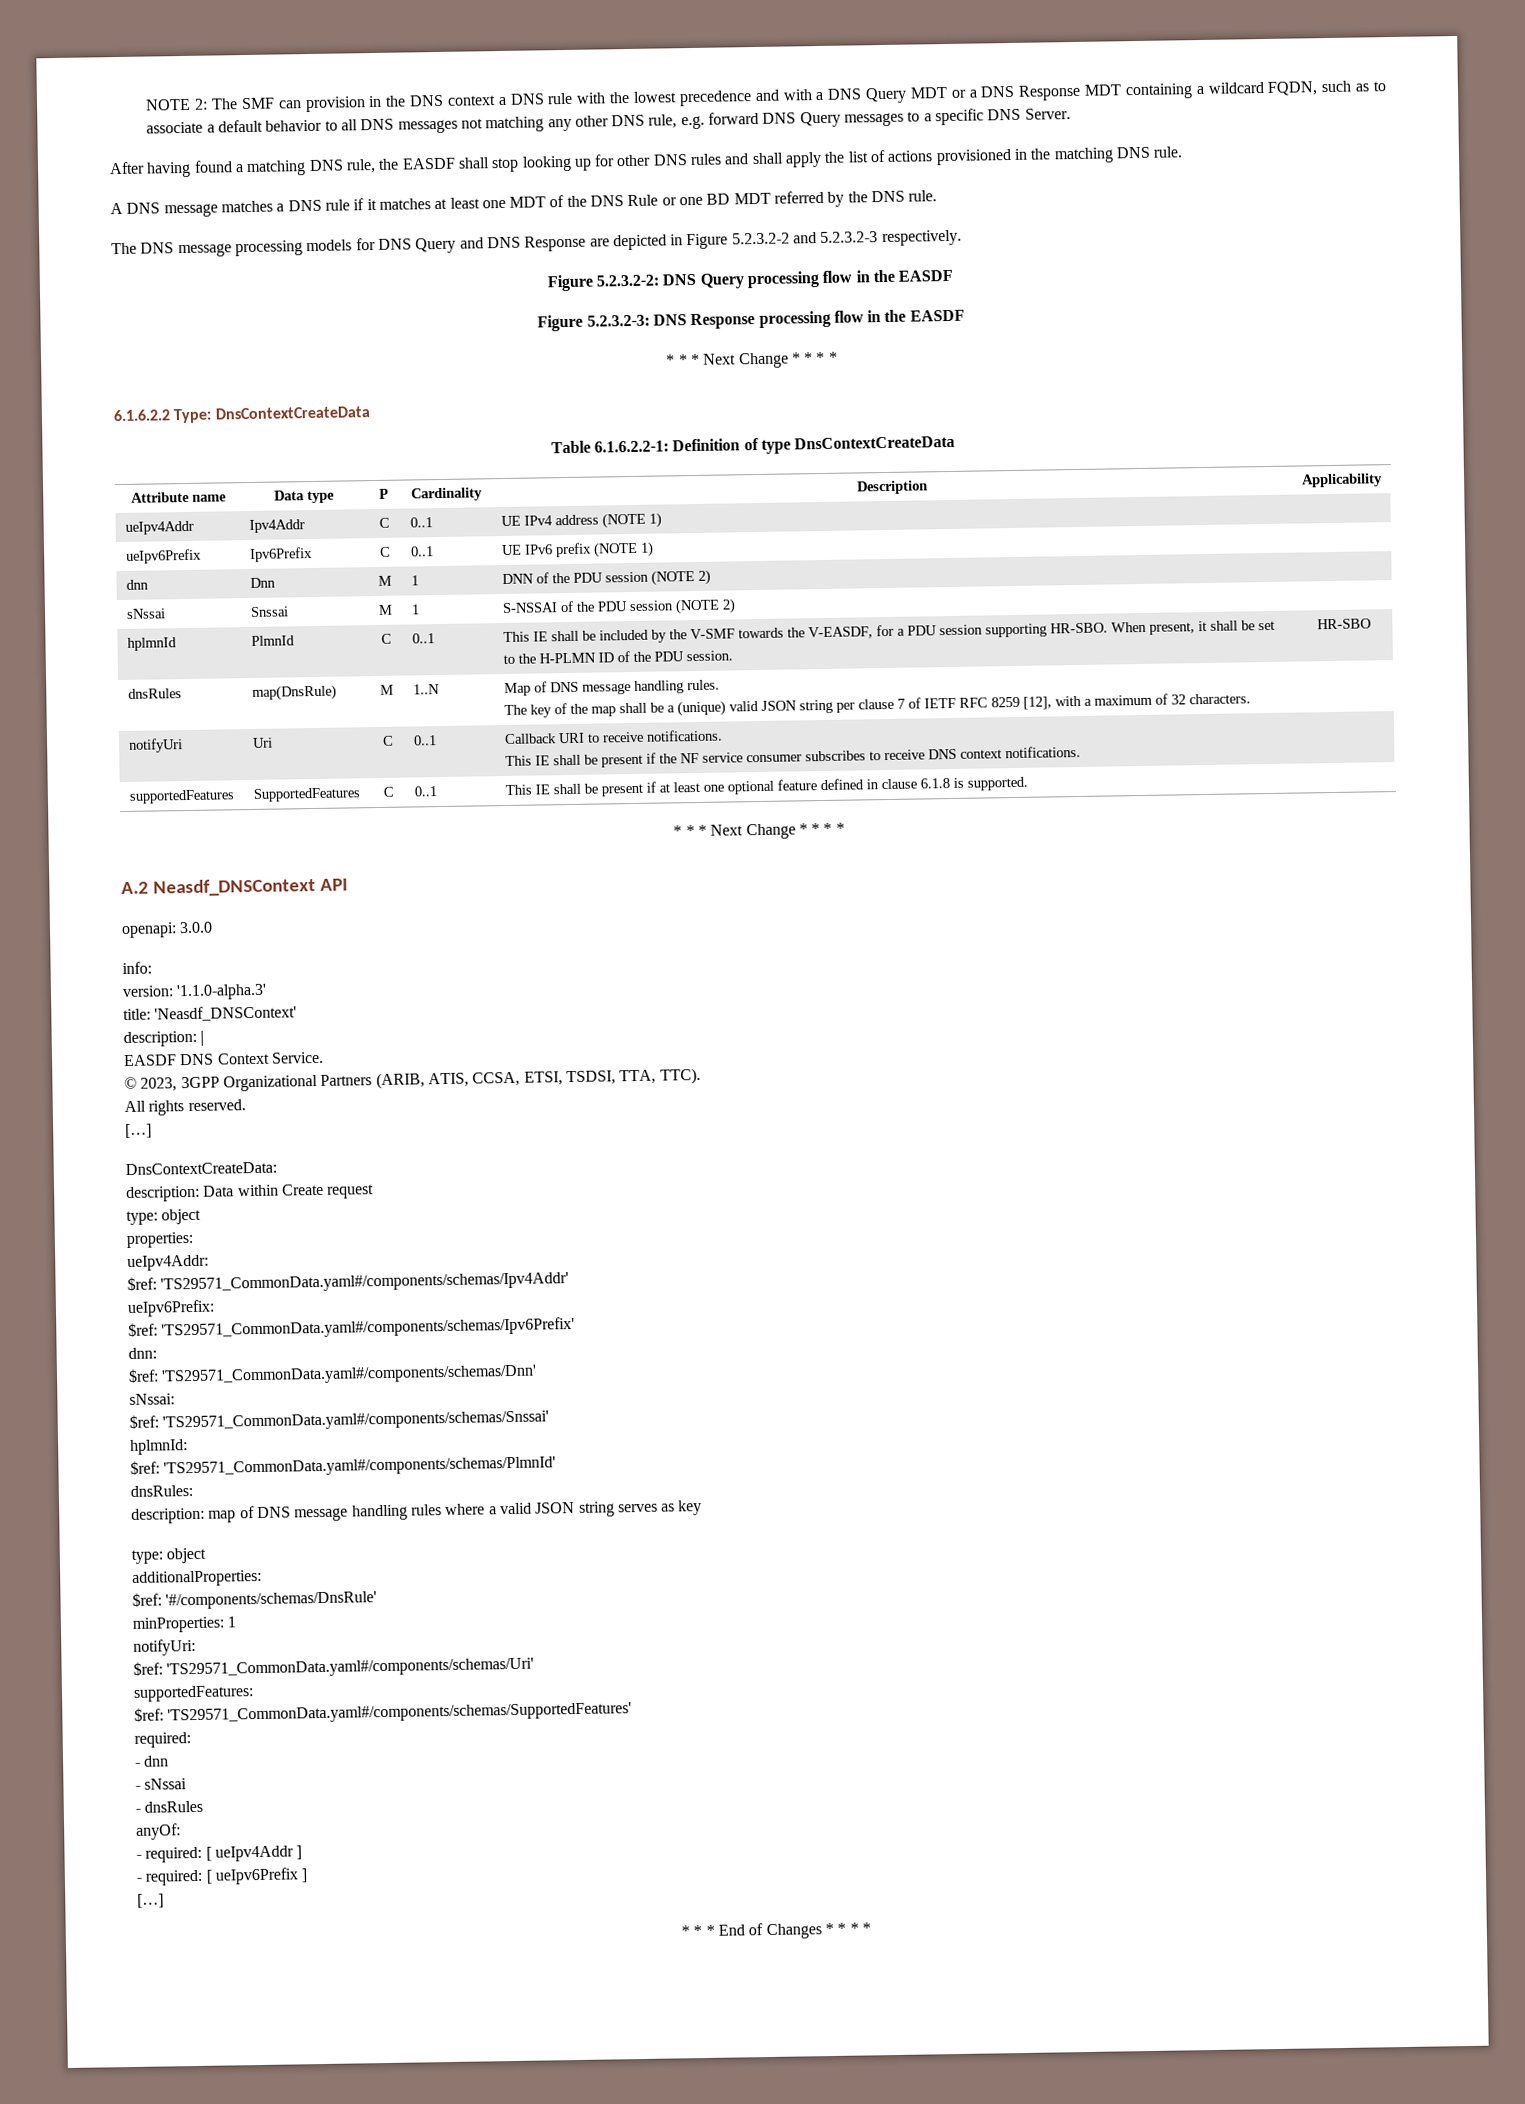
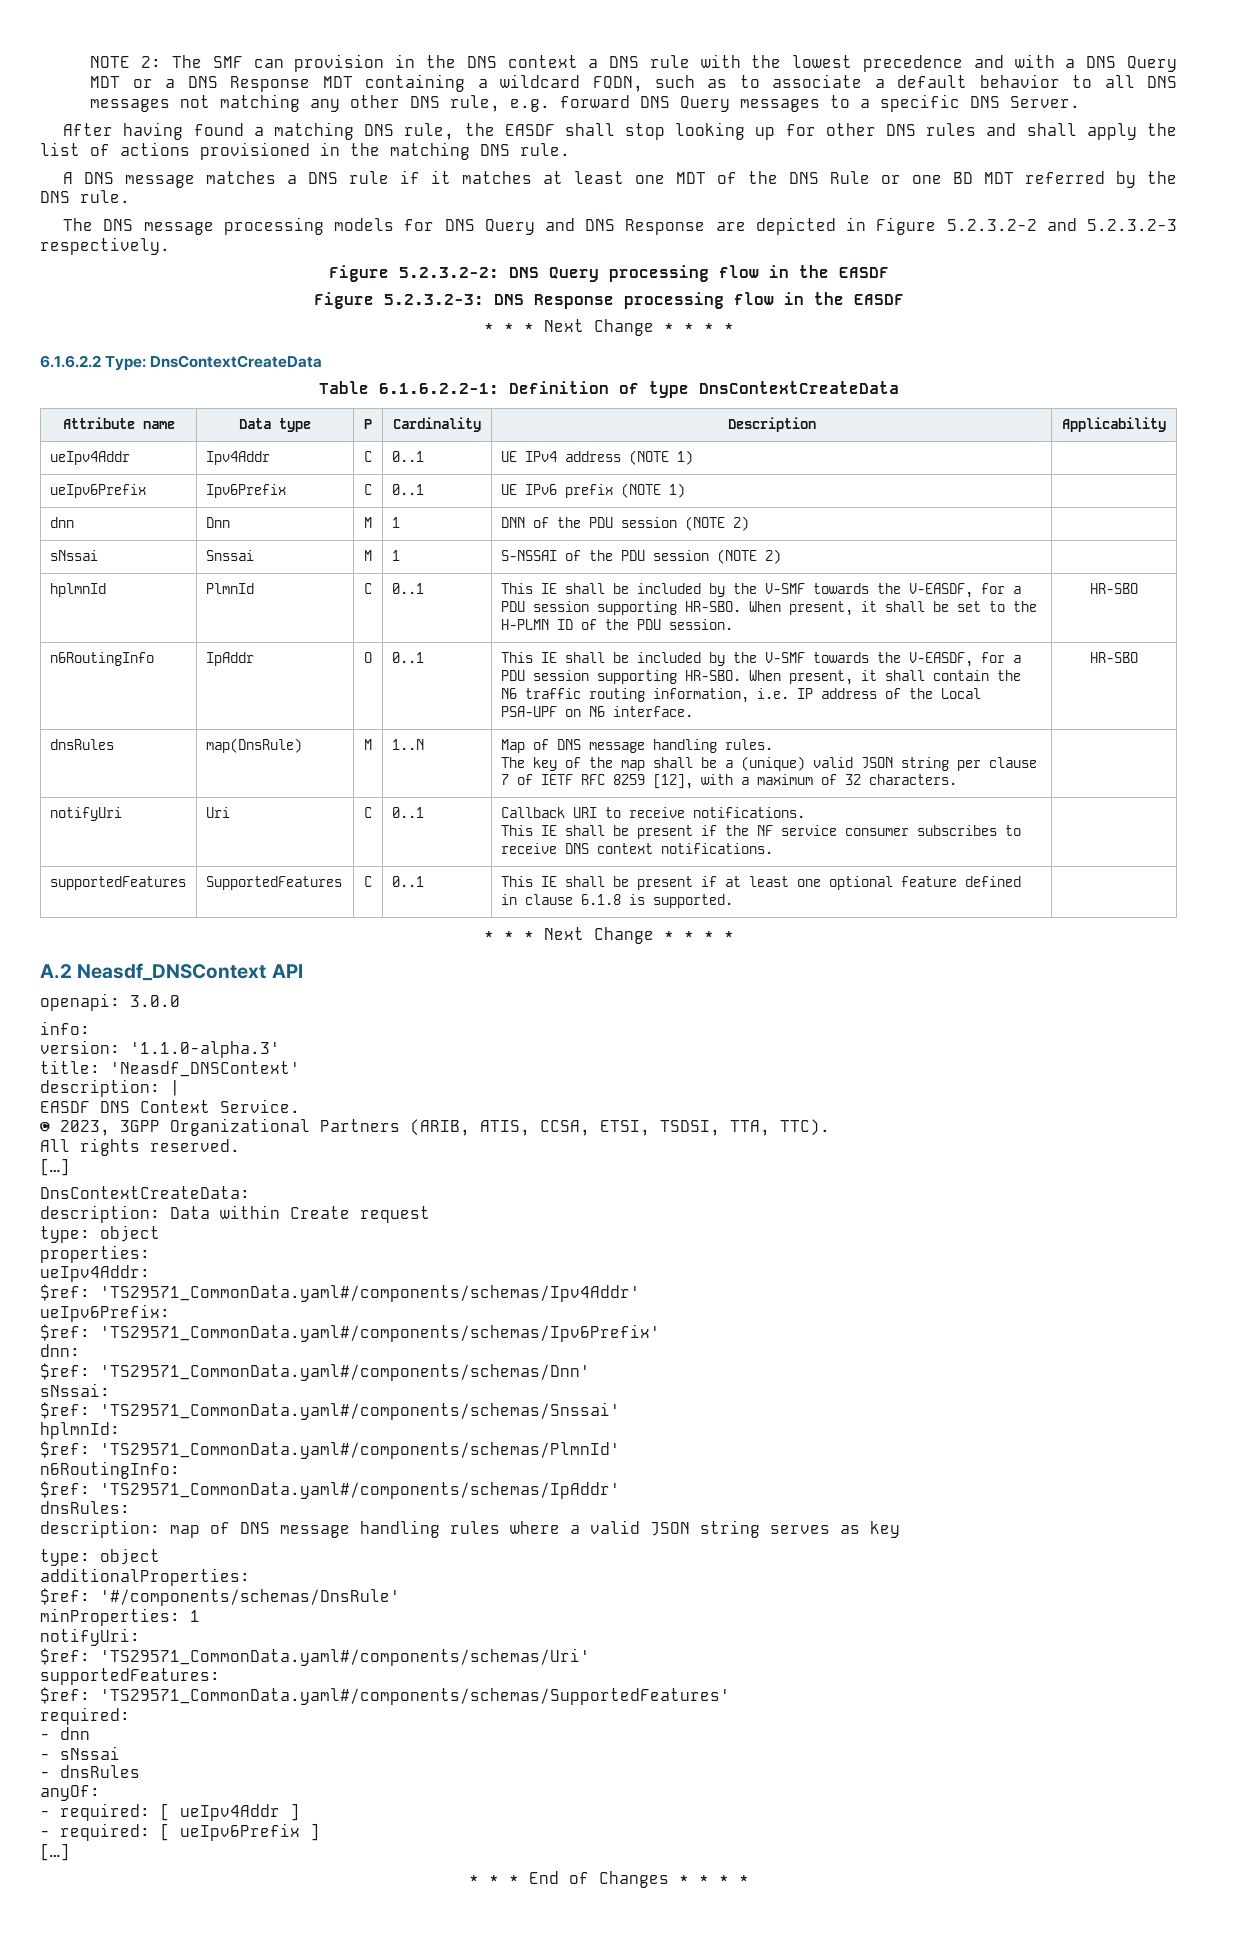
(1371, 624) none -> [49,652,154,666] [205,652,254,666] [364,652,372,663] [391,652,424,663] [500,652,1021,667] [500,670,1021,685] [500,688,981,703] [500,706,693,717] [1090,652,1138,663] // n6RoutingInfo | IpAddr | O | 0..1 | This IE shall be included by the V-SMF towards the V-EASDF, for a PDU session supporting HR-SBO. When present, it shall contain the N6 traffic routing information, i.e. IP address of the Local PSA-UPF on N6 interface. | HR-SBO
(557, 1467) none -> [40,1461,180,1479] [40,1481,620,1499] // n6RoutingInfo: // $ref: 'TS29571_CommonData.yaml#/components/schemas/IpAddr'

